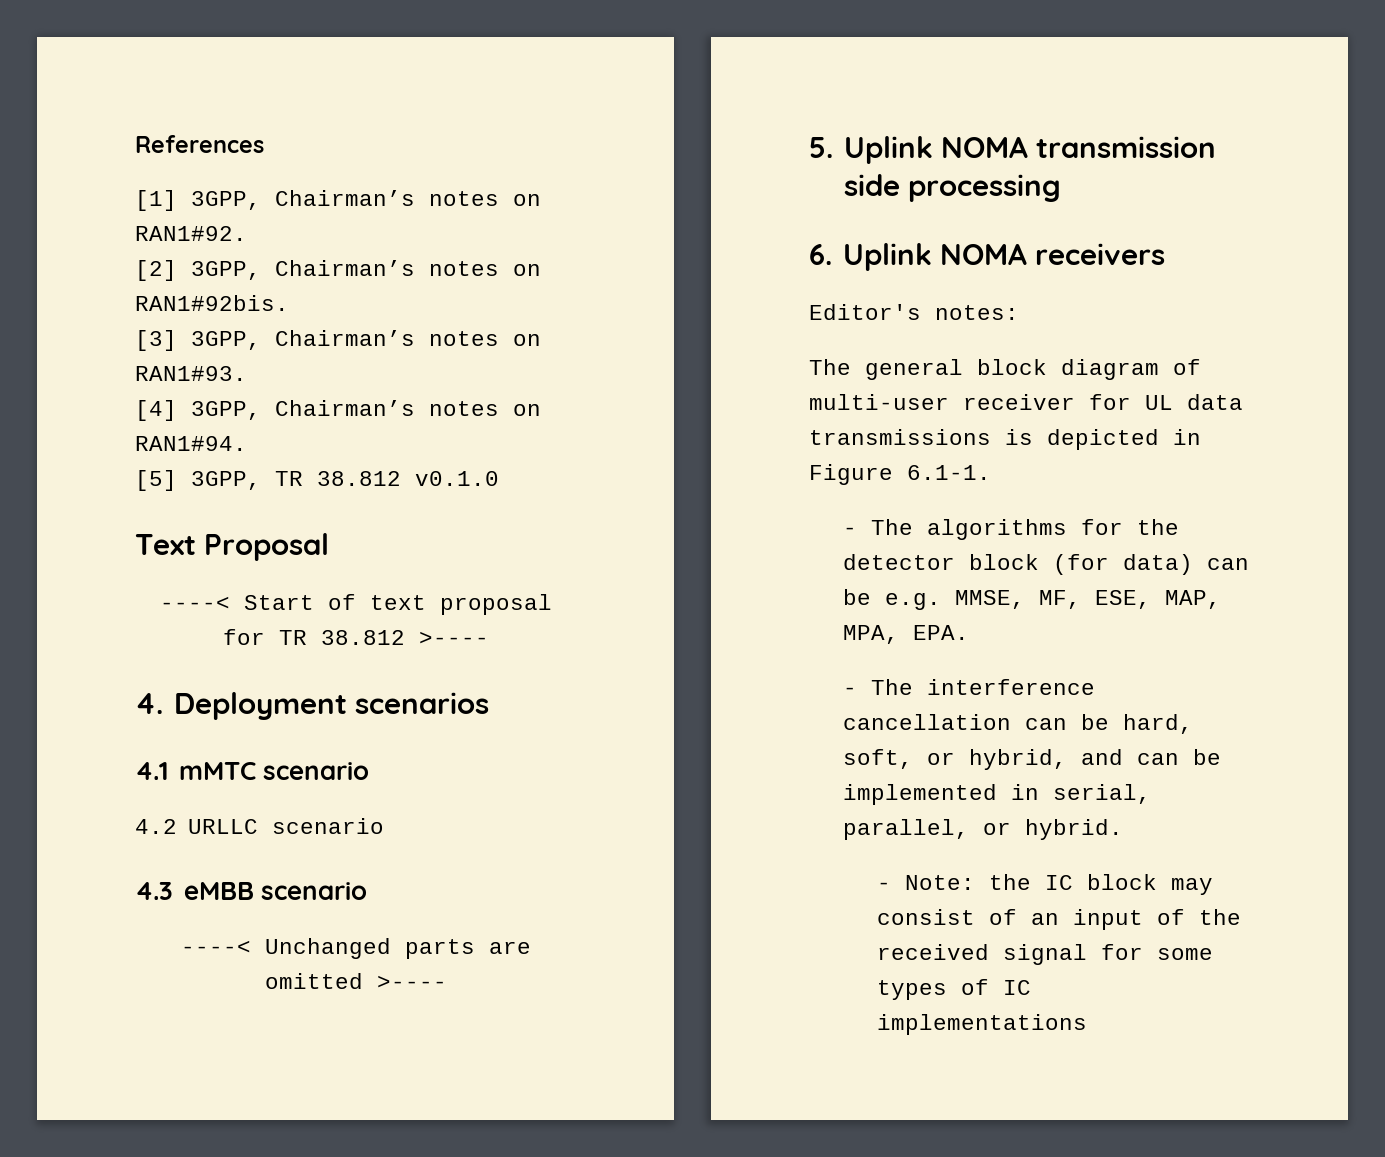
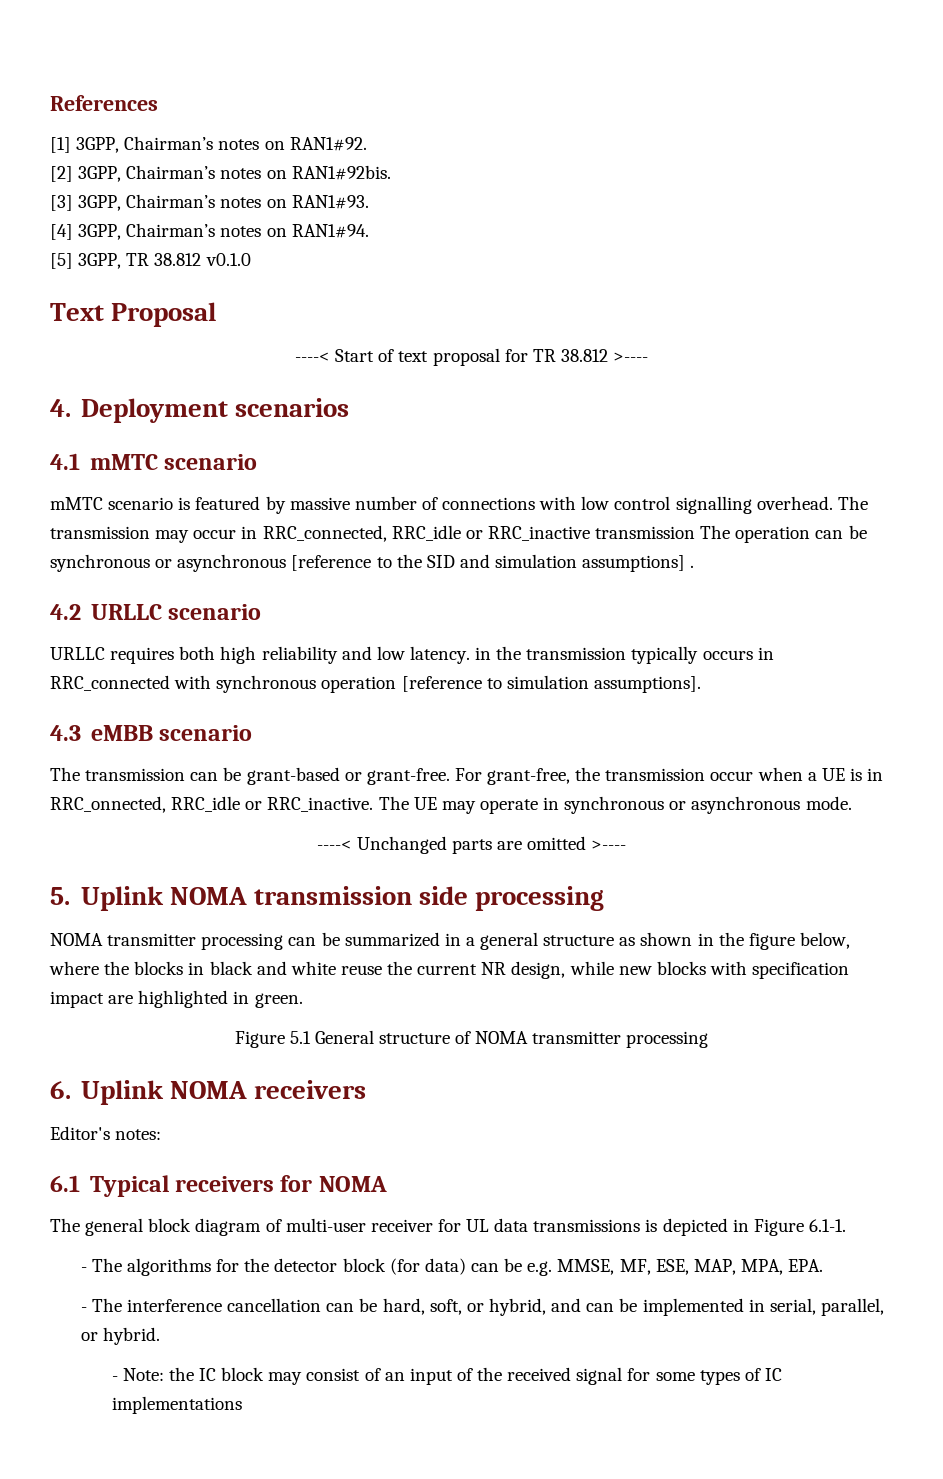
[135,818,385,834] [135,882,368,900] 4.2 URLLC scenario // 4.3 eMBB scenario -> [50,496,868,514] [50,525,867,543] [50,554,695,572] [50,604,261,620] [50,646,774,664] [50,675,701,693] [50,725,252,741] [50,767,884,785] [50,796,852,814] mMTC scenario is featured by massive number of connections with low control signalling overhead. The transmission may occur in RRC_connected, RRC_idle or RRC_inactive transmission The operation can be synchronous or asynchronous [reference to the SID and simulation assumptions] . // 4.2 URLLC scenario // URLLC requires both high reliability and low latency. in the transmission typically occurs in RRC_connected with synchronous operation [reference to simulation assumptions]. // 4.3 eMBB scenario // The transmission can be grant-based or grant-free. For grant-free, the transmission occur when a UE is in RRC_onnected, RRC_idle or RRC_inactive. The UE may operate in synchronous or asynchronous mode.
(1062, 188) none -> [50,932,850,950] [49,961,850,979] [50,990,303,1008] [234,1030,709,1048] // NOMA transmitter processing can be summarized in a general structure as shown in the figure below, where the blocks in black and white reuse the current NR design, while new blocks with specification impact are highlighted in green. // Figure 5.1 General structure of NOMA transmitter processing
(1019, 312) none -> [50,1175,387,1197] // 6.1 Typical receivers for NOMA

